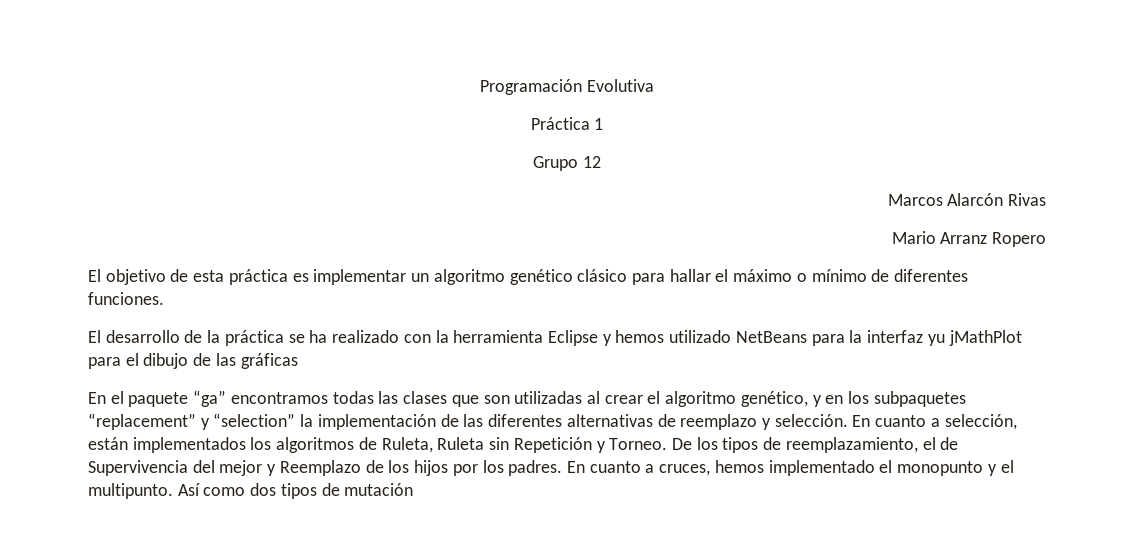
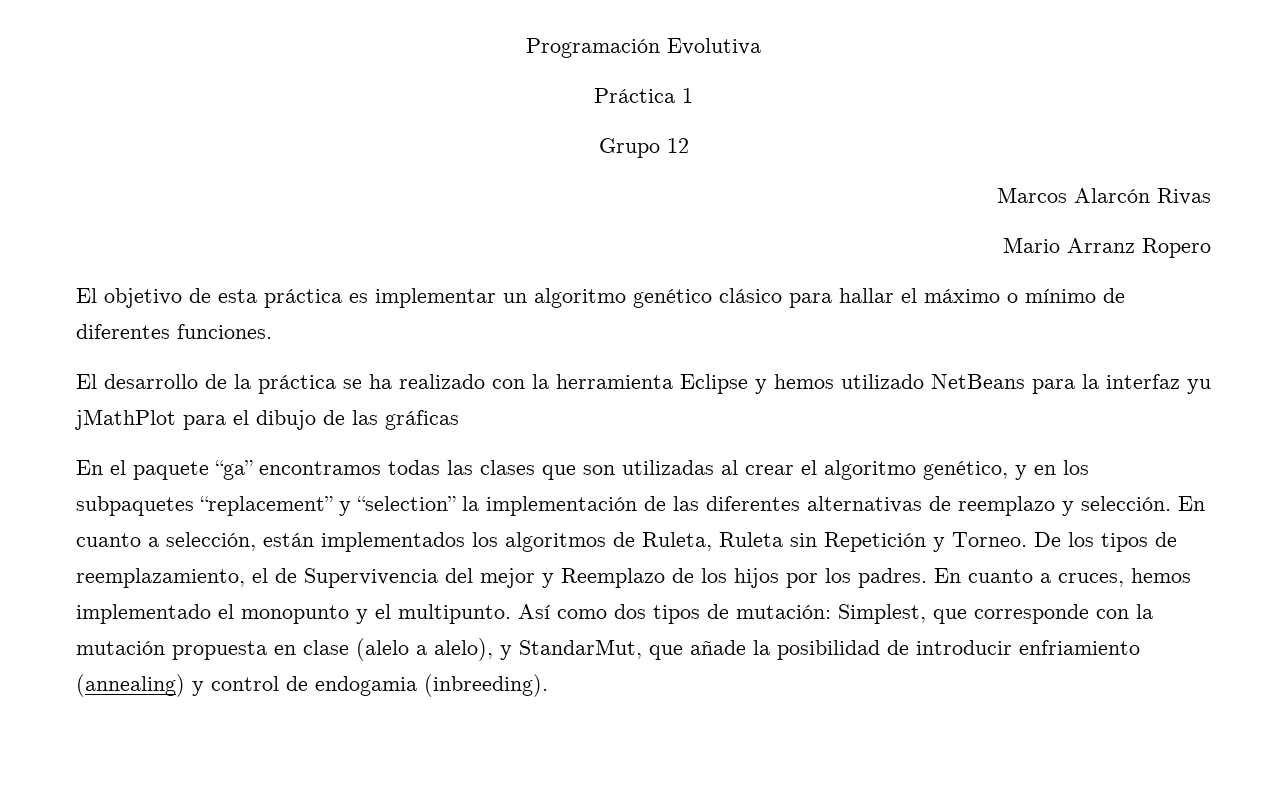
[344,483,414,496] mutación -> [736,604,1153,624] [76,638,1140,661] [76,674,548,697] mutación: Simplest, que corresponde con la mutación propuesta en clase (alelo a alelo), y StandarMut, que añade la posibilidad de introducir enfriamiento (annealing) y control de endogamia (inbreeding).

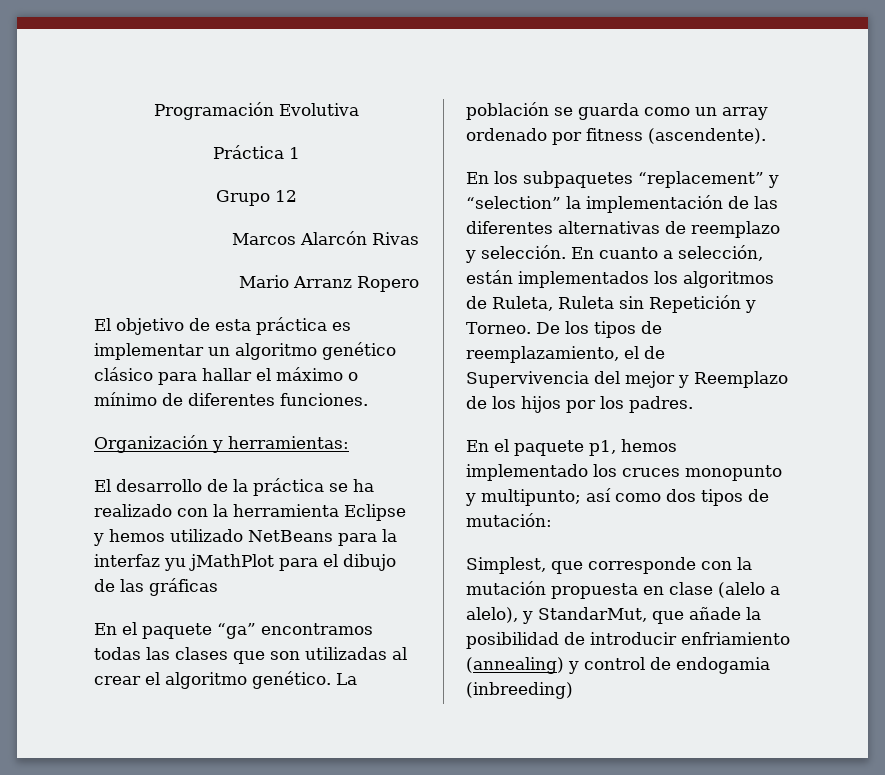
(272, 331) none -> [94,435,349,453] // Organización y herramientas:
[923,461,1056,480] genético, y en -> [252,671,357,689] [466,102,768,120] [466,128,766,145] [466,172,489,184] genético. La población se guarda como un array ordenado por fitness (ascendente). // En
[934,568,1191,587] [76,604,550,624] En cuanto a cruces, hemos implementado el monopunto y el multipunto. Así -> [466,439,677,456] [466,464,782,481] [465,488,611,506] // En el paquete p1, hemos implementado los cruces monopunto y multipunto; así
(831, 612) none -> (552, 520) //
[424,674,548,697] (inbreeding). -> [466,682,573,699] (inbreeding)

